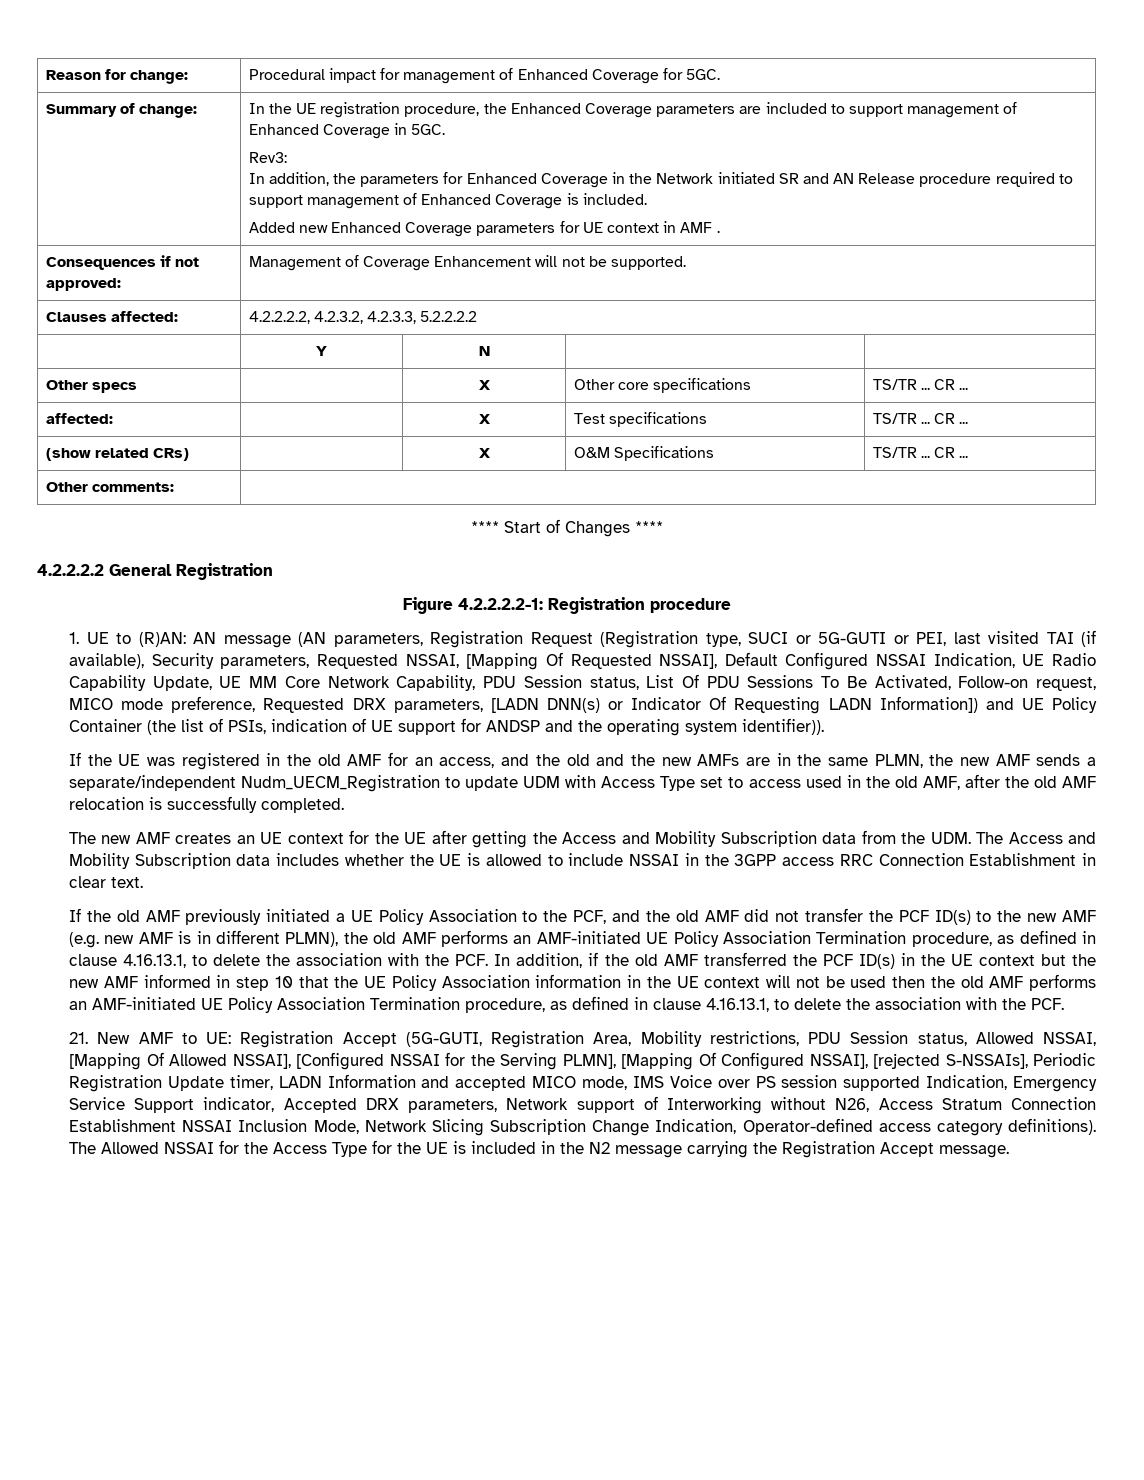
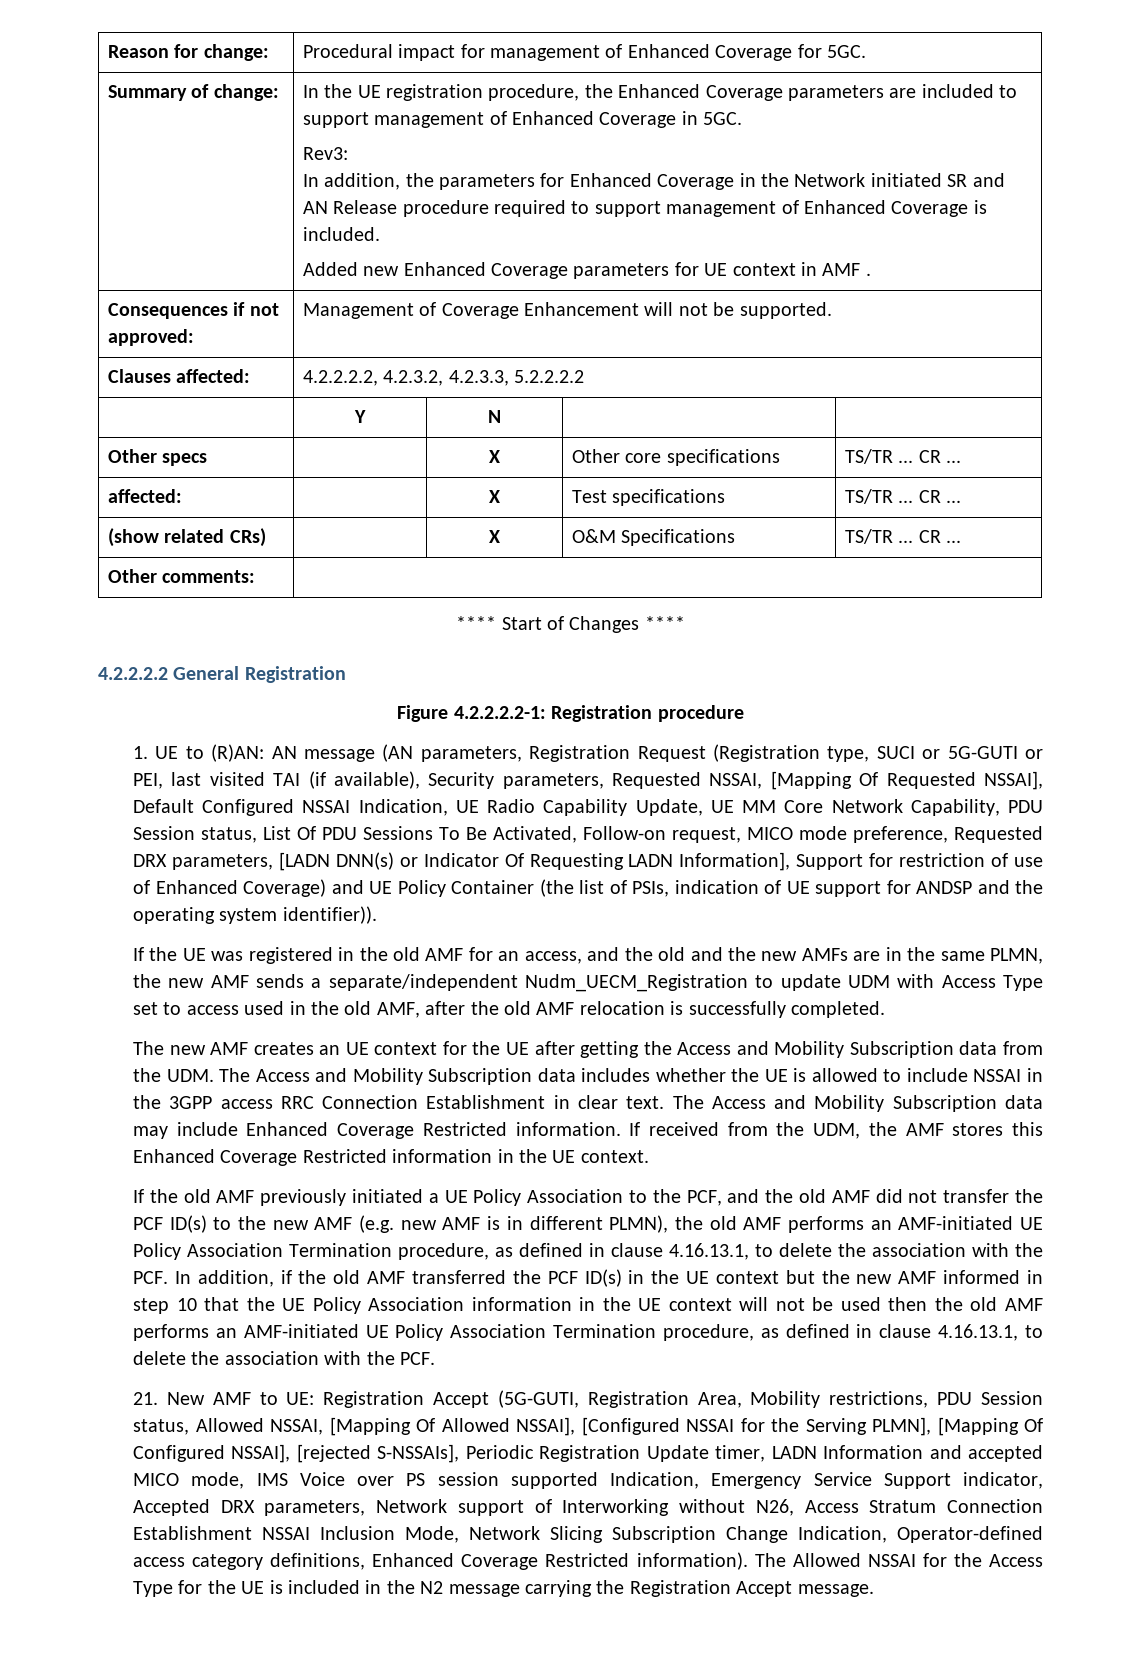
[879,696,978,713] Information]) -> [679,852,1044,871] [133,879,327,897] Information], Support for restriction of use of Enhanced Coverage)
(144, 882) none -> [672,1095,1043,1112] [133,1122,1043,1139] [133,1149,649,1166] The Access and Mobility Subscription data may include Enhanced Coverage Restricted information. If received from the UDM, the AMF stores this Enhanced Coverage Restricted information in the UE context.
[1007,1118,1096,1135] definitions). -> [270,1552,748,1570] definitions, Enhanced Coverage Restricted information).

